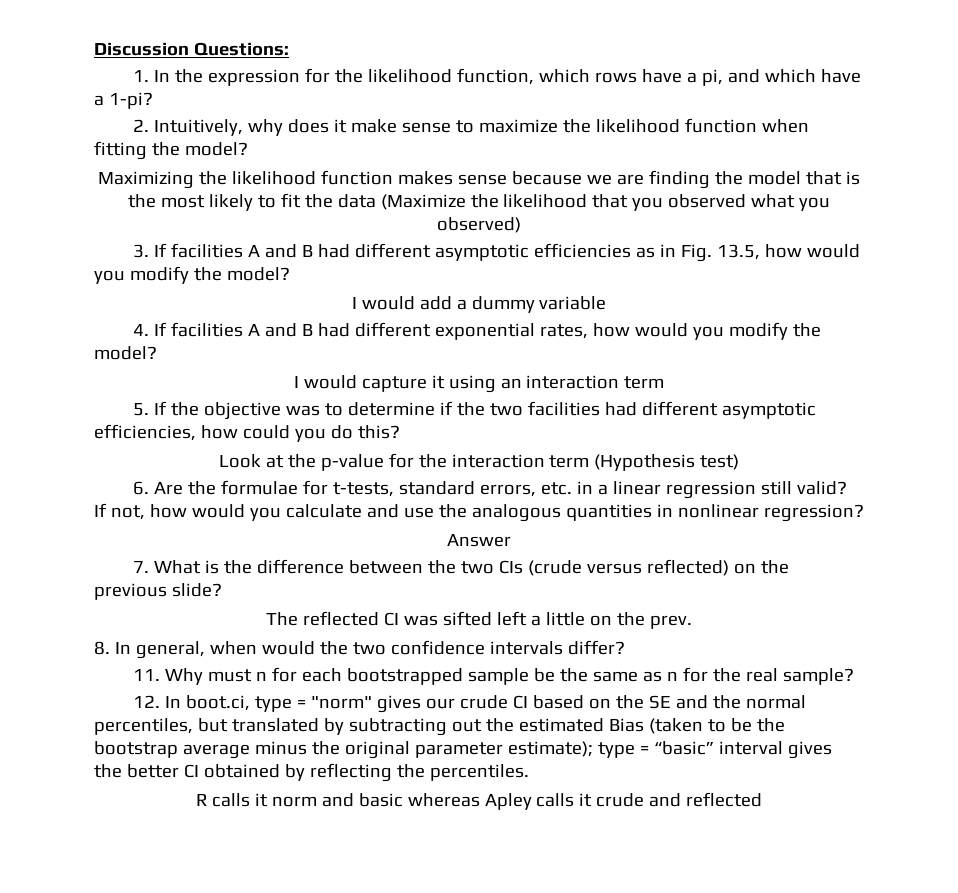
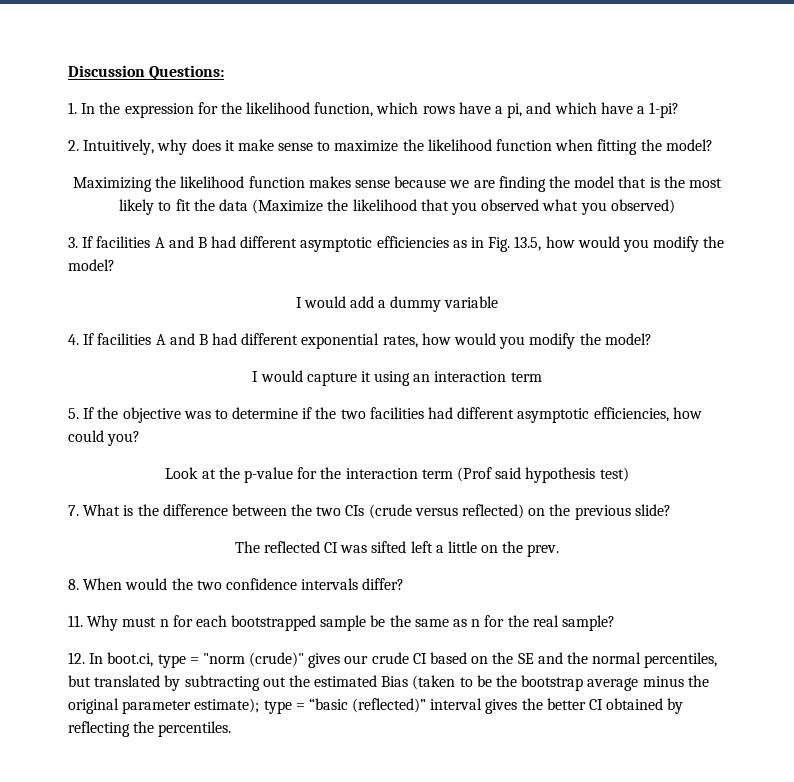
[294,425,400,442] you do this? -> [107,431,141,446] you?
[594,454,740,471] [133,480,848,499] [94,503,864,522] [447,534,511,547] (Hypothesis test) // 6. Are the formulae for t-tests, standard errors, etc. in a linear regression still valid? If not, how would you calculate and use the analogous quantities in nonlinear regression? // Answer -> [456,467,629,483] (Prof said hypothesis test)
[114,641,257,659] In general, when -> [83,578,123,590] When
[311,696,373,709] "norm" -> [202,652,305,667] "norm (crude)"
[653,741,714,755] “basic” -> [308,698,427,713] “basic (reflected)”
[195,792,763,810] // R calls it norm and basic whereas Apley calls it crude and reflected -> (232, 729) none

